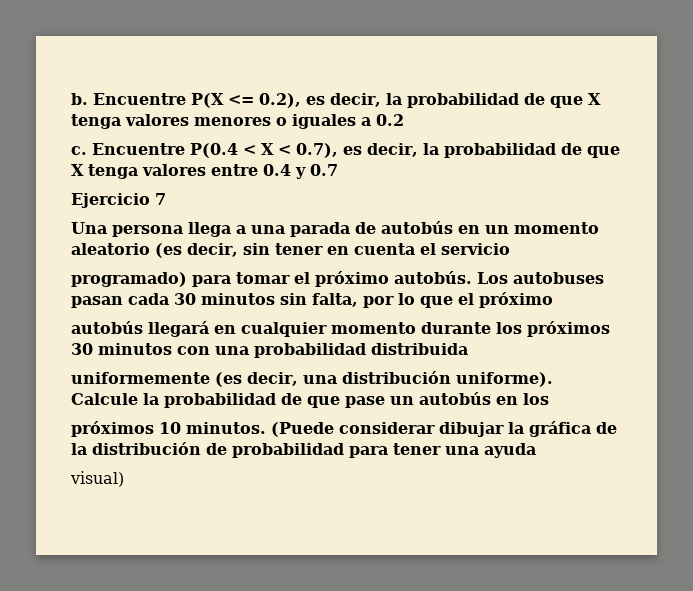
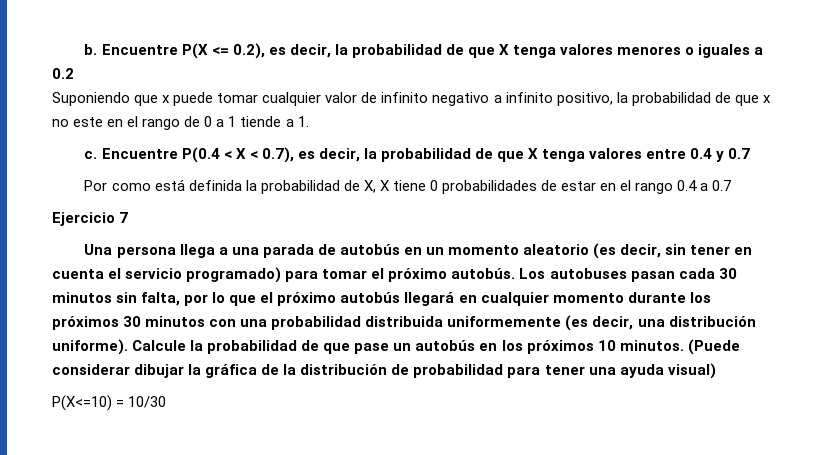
(404, 120) none -> [52,92,771,106] [52,116,309,130] // Suponiendo que x puede tomar cualquier valor de infinito negativo a infinito positivo, la probabilidad de que x no este en el rango de 0 a 1 tiende a 1.
(338, 170) none -> [84,179,732,194] // Por como está definida la probabilidad de X, X tiene 0 probabilidades de estar en el rango 0.4 a 0.7
(510, 249) // -> (183, 273) none
(553, 300) // -> (337, 299) none
(468, 349) // -> (444, 321) none
(549, 399) // -> (523, 345) none
[70,471,124,487] // visual) -> [667,363,716,379] [52,395,167,411] visual) // P(X<=10) = 10/30

